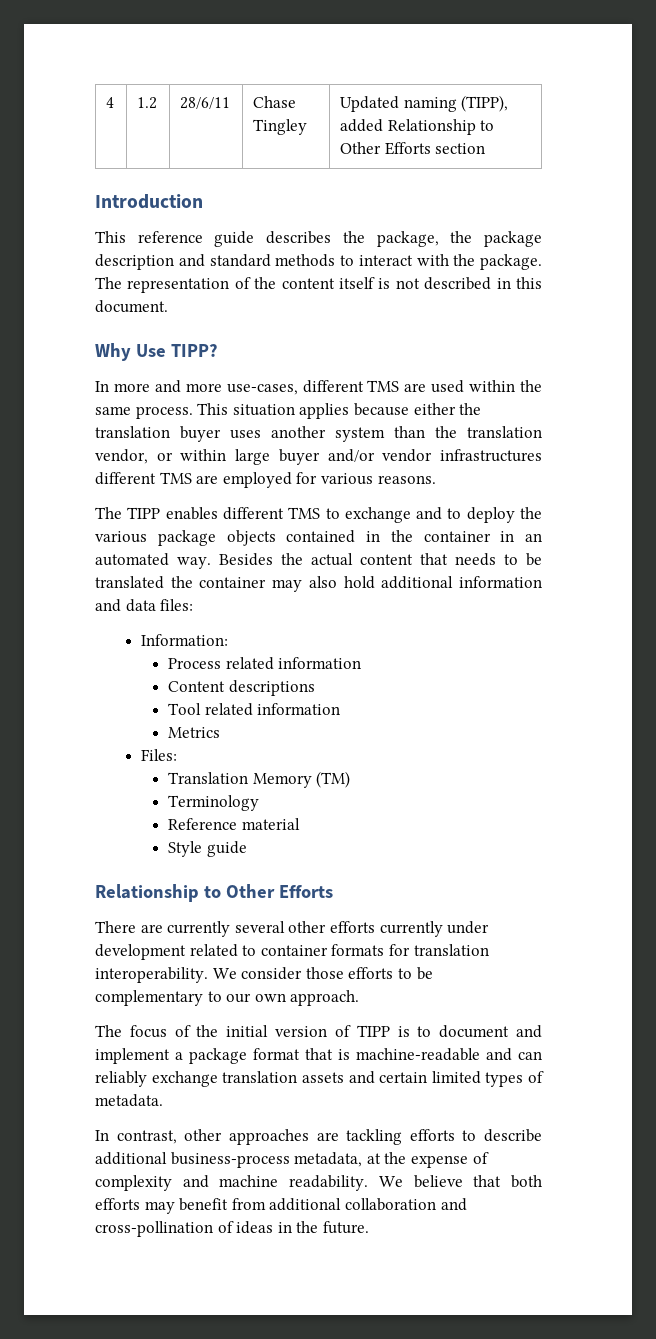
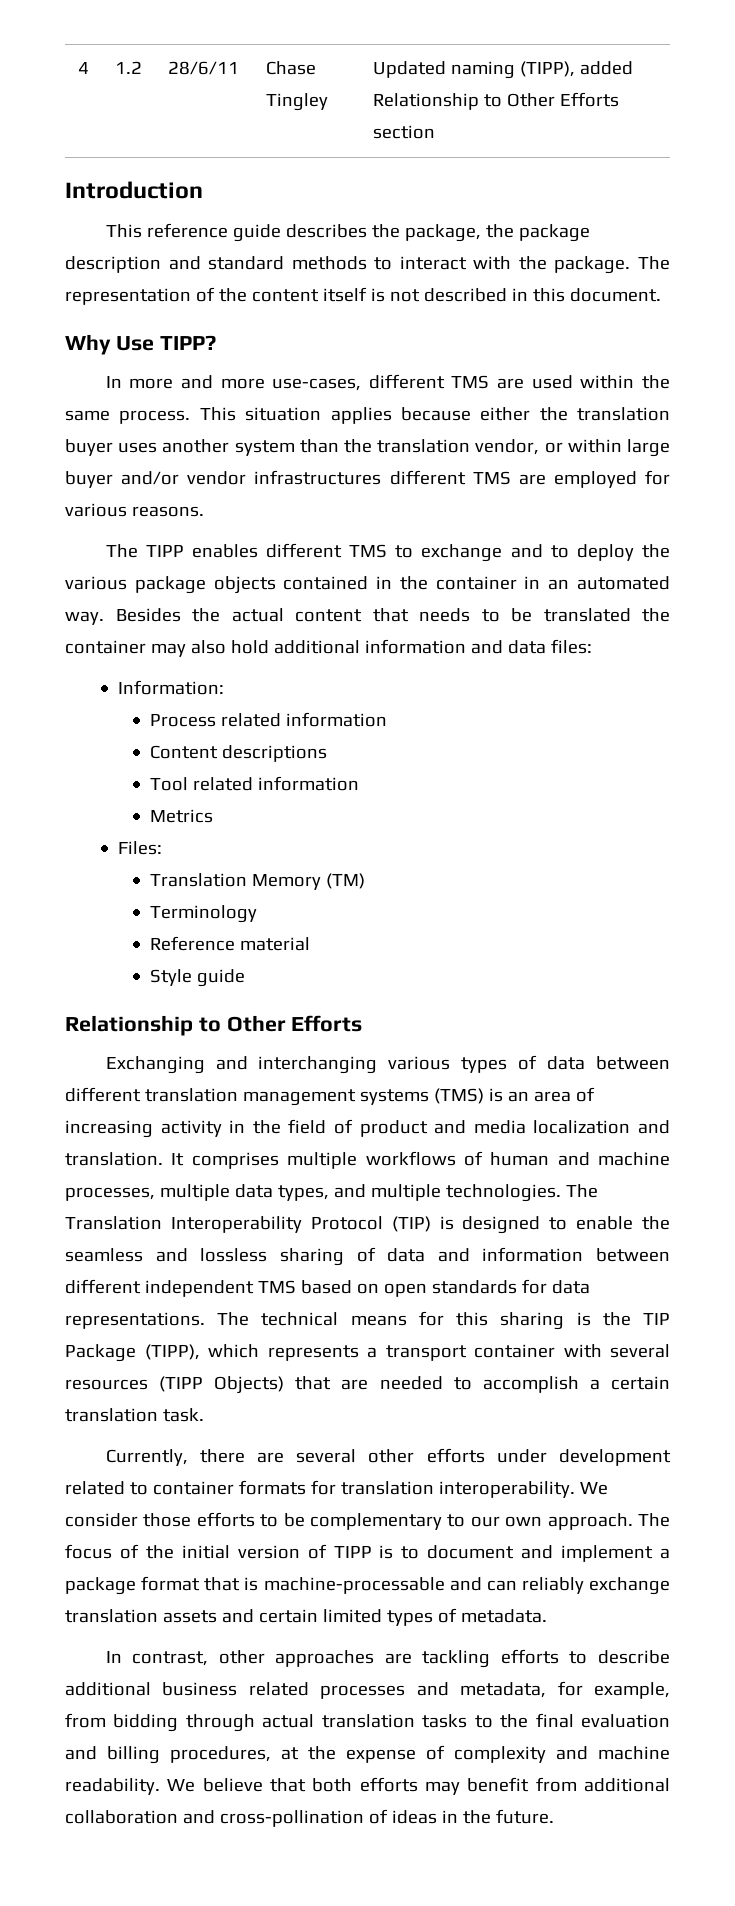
[95,921,231,937] There are currently -> [105,1055,670,1074] [65,1087,595,1106] [65,1119,671,1138] [65,1151,670,1169] [65,1184,598,1202] [65,1216,670,1234] [65,1247,670,1266] [65,1279,590,1297] [65,1311,670,1330] [65,1344,670,1362] [65,1376,670,1394] [65,1408,204,1422] [105,1449,285,1466] Exchanging and interchanging various types of data between different translation management systems (TMS) is an area of increasing activity in the field of product and media localization and translation. It comprises multiple workflows of human and machine processes, multiple data types, and multiple technologies. The Translation Interoperability Protocol (TIP) is designed to enable the seamless and lossless sharing of data and information between different independent TMS based on open standards for data representations. The technical means for this sharing is the TIP Package (TIPP), which represents a transport container with several resources (TIPP Objects) that are needed to accomplish a certain translation task. // Currently, there are
[379,921,443,937] currently -> (485, 1455) none
(360, 998) // -> (633, 1521) none
[356,1048,480,1061] machine-readable -> [263,1577,445,1594] machine-processable
[170,1152,363,1168] business-process metadata, -> [162,1681,670,1699] [65,1713,670,1732] [65,1746,271,1764] business related processes and metadata, for example, from bidding through actual translation tasks to the final evaluation and billing procedures,

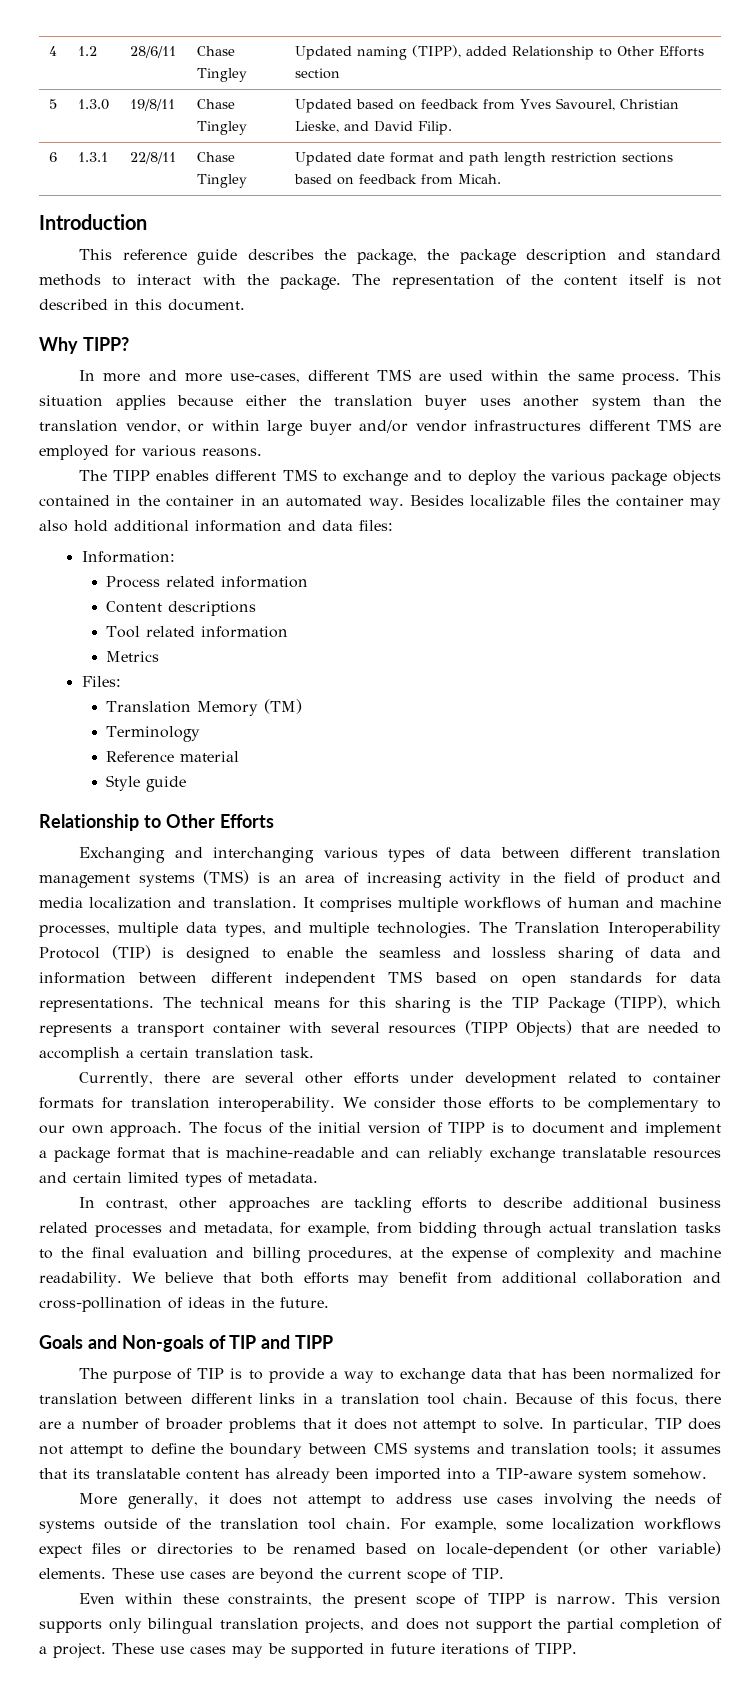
(435, 132) none -> [49,99,58,109] [78,99,110,110] [130,99,176,111] [197,99,236,109] [197,121,248,135] [295,98,680,113] [295,121,453,135] [49,152,58,162] [78,152,109,162] [130,152,177,164] [197,152,236,162] [197,174,248,188] [295,152,674,166] [294,174,502,185] // 5 | 1.3.0 | 19/8/11 | Chase Tingley | Updated based on feedback from Yves Savourel, Christian Lieske, and David Filip. // 6 | 1.3.1 | 22/8/11 | Chase Tingley | Updated date format and path length restriction sections based on feedback from Micah.
[115,336,154,351] Use -> (78, 345) none
[192,608,631,622] the actual content that needs to be translated -> [470,495,581,507] localizable files
[263,1577,445,1594] machine-processable -> [226,1147,354,1158] machine-readable
[65,1609,217,1623] translation assets -> [562,1147,721,1159] translatable resources
(554, 1816) none -> [39,1335,334,1352] [79,1368,721,1384] [39,1393,721,1406] [39,1418,721,1433] [39,1442,721,1458] [39,1468,707,1483] [79,1493,722,1509] [39,1518,721,1533] [39,1541,721,1558] [39,1568,504,1583] [79,1593,721,1608] [39,1618,722,1634] [39,1643,577,1658] // Goals and Non-goals of TIP and TIPP // The purpose of TIP is to provide a way to exchange data that has been normalized for translation between different links in a translation tool chain. Because of this focus, there are a number of broader problems that it does not attempt to solve. In particular, TIP does not attempt to define the boundary between CMS systems and translation tools; it assumes that its translatable content has already been imported into a TIP-aware system somehow. // More generally, it does not attempt to address use cases involving the needs of systems outside of the translation tool chain. For example, some localization workflows expect files or directories to be renamed based on locale-dependent (or other variable) elements. These use cases are beyond the current scope of TIP. // Even within these constraints, the present scope of TIPP is narrow. This version supports only bilingual translation projects, and does not support the partial completion of a project. These use cases may be supported in future iterations of TIPP.

